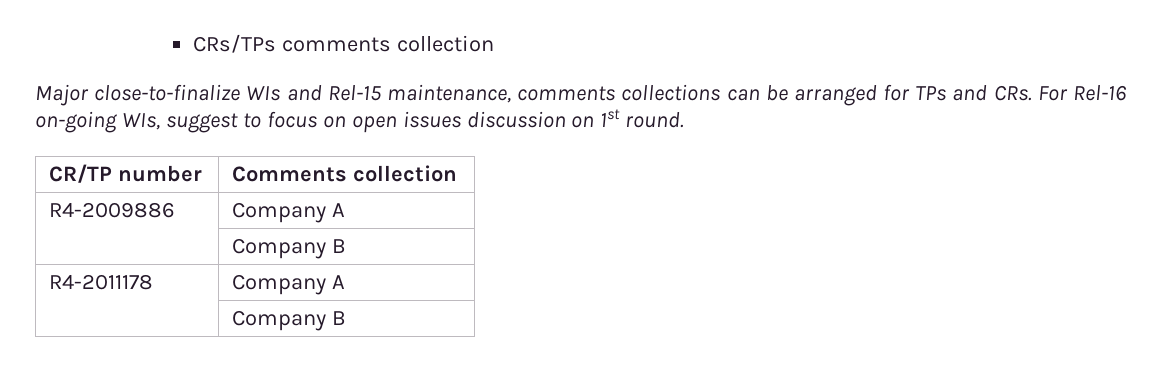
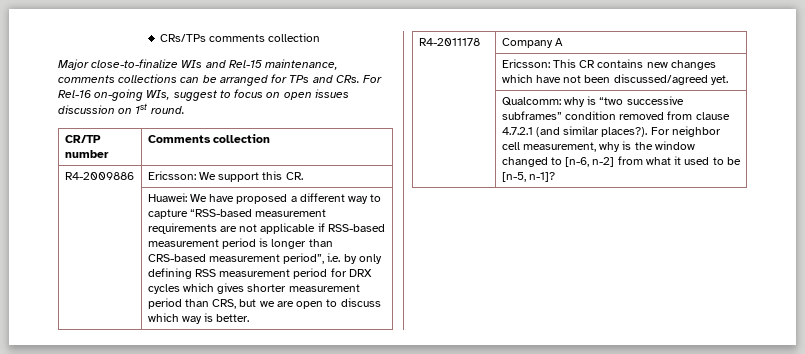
[232,202,345,223] [232,238,346,259] [49,274,154,290] [232,274,345,295] [232,310,346,331] Company A // | Company B // R4-2011178 | Company A // | Company B -> [147,171,303,182] [147,193,382,204] [147,209,327,219] [147,223,385,234] [147,238,333,249] [147,253,382,264] [147,268,372,279] [147,283,360,294] [147,298,381,309] [147,313,250,324] [418,38,480,46] [501,38,563,48] [501,59,716,70] [501,74,728,85] [501,96,684,107] [501,111,730,120] [501,126,721,137] [501,141,695,152] [501,156,741,167] [501,172,555,182] Ericsson: We support this CR. // | Huawei: We have proposed a different way to capture “RSS-based measurement requirements are not applicable if RSS-based measurement period is longer than CRS-based measurement period”, i.e. by only defining RSS measurement period for DRX cycles which gives shorter measurement period than CRS, but we are open to discuss which way is better. // R4-2011178 | Company A // | Ericsson: This CR contains new changes which have not been discussed/agreed yet. // | Qualcomm: why is “two successive subframes” condition removed from clause 4.7.2.1 (and similar places?). For neighbor cell measurement, why is the window changed to [n-6, n-2] from what it used to be [n-5, n-1]?

